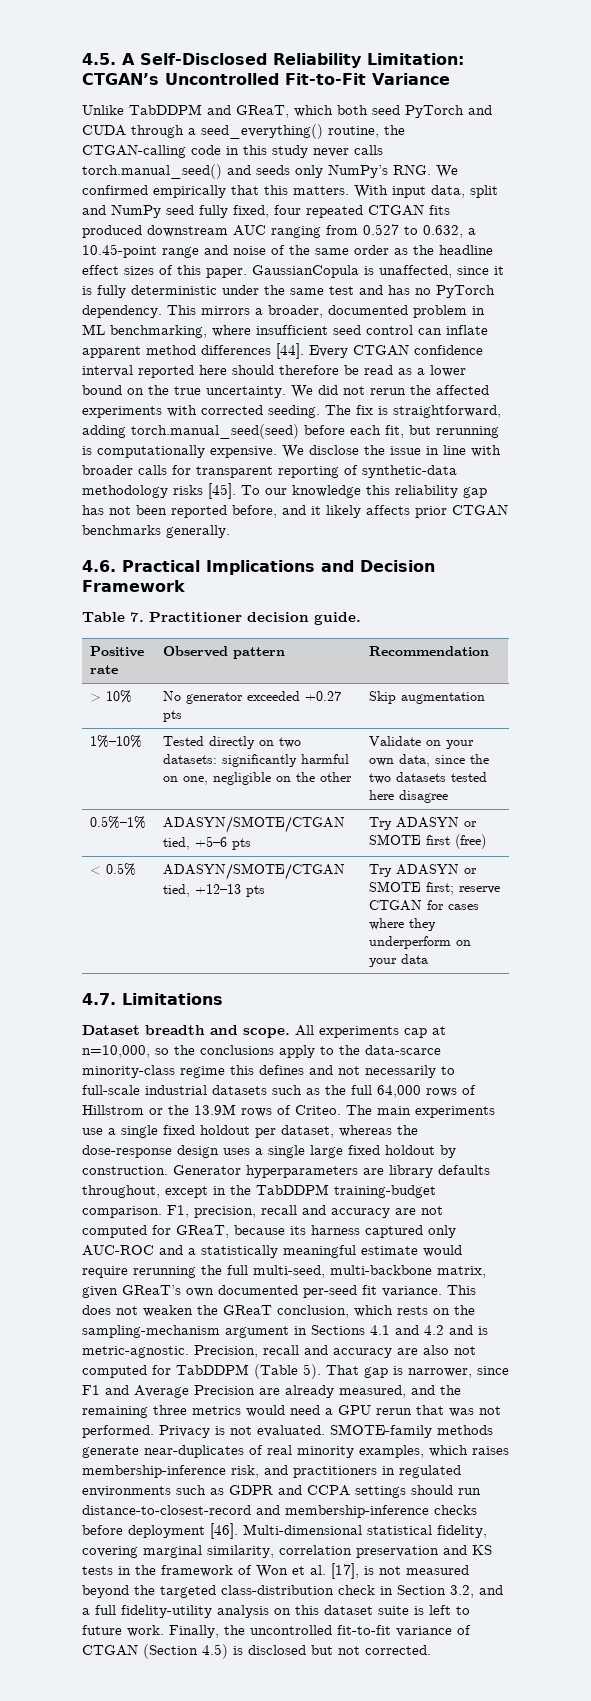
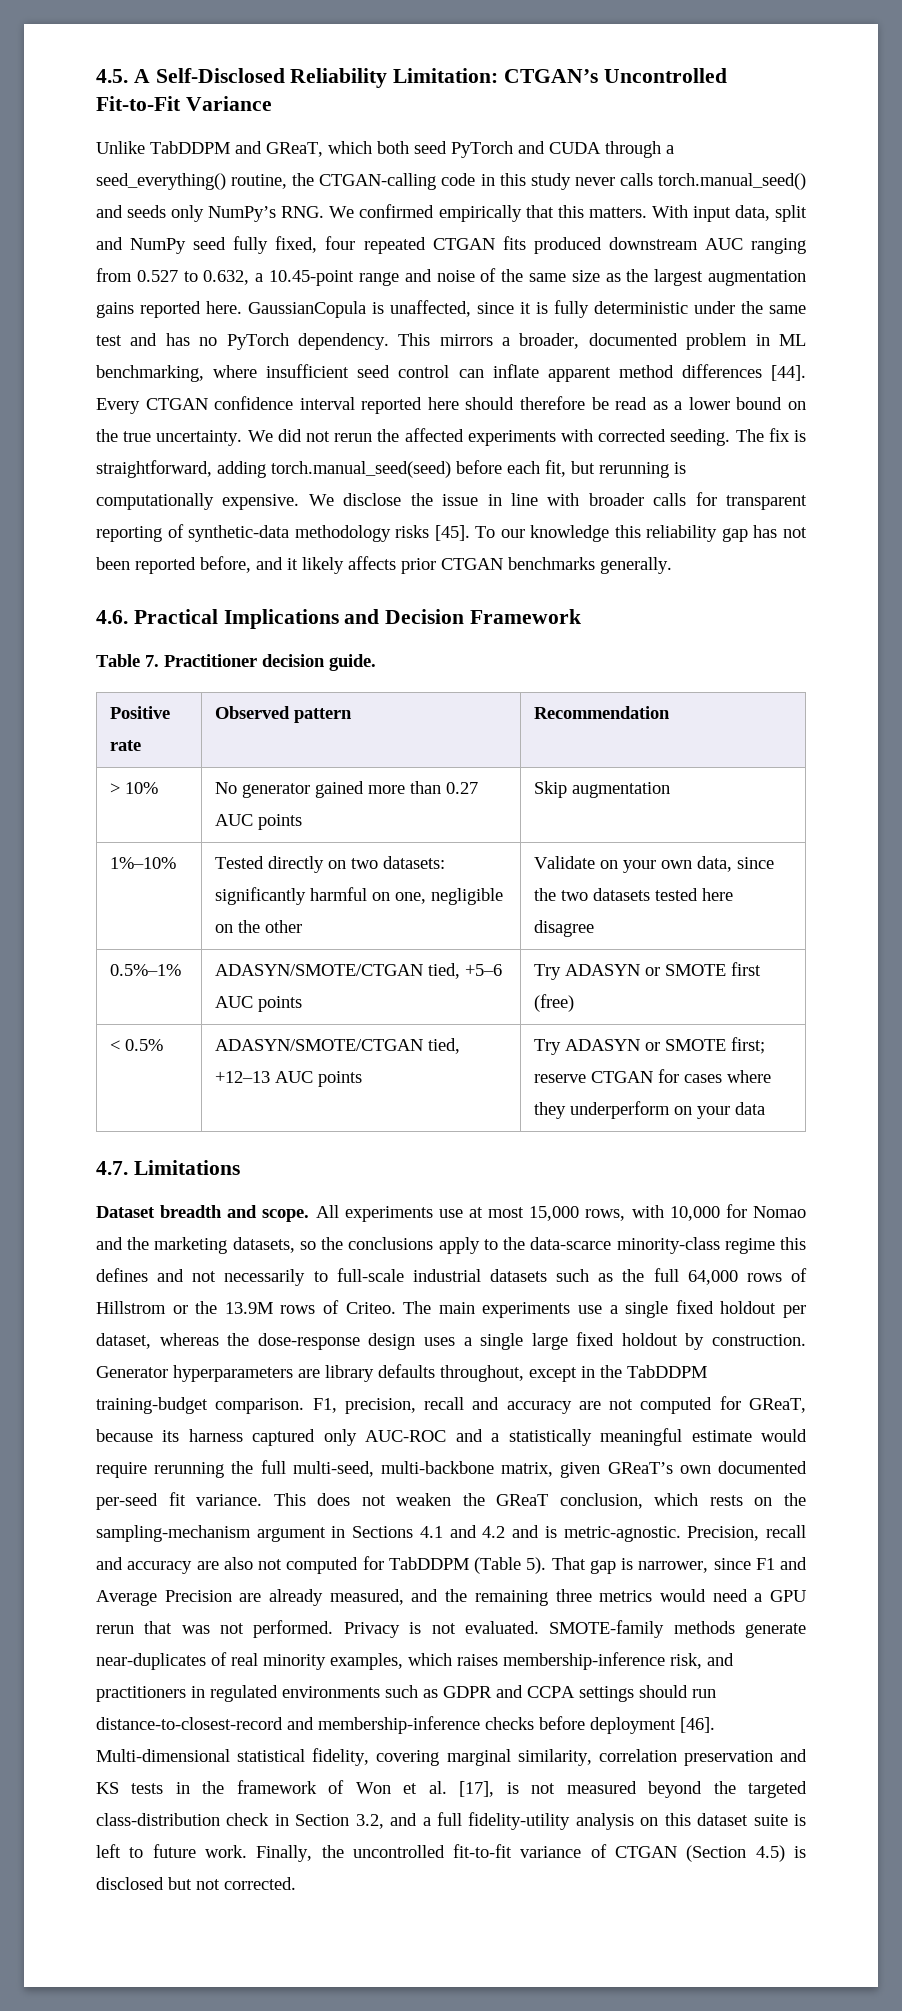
[354,245,493,255] [82,265,247,278] order as the headline effect sizes of this paper. -> [571,269,806,286] [96,301,242,318] size as the largest augmentation gains reported here.
[246,691,341,701] [162,710,182,722] exceeded +0.27 pts -> [315,781,479,798] [215,814,303,830] gained more than 0.27 AUC points
[231,838,251,850] pts -> [215,996,303,1012] AUC points
[245,885,265,897] pts -> [275,1071,363,1087] AUC points
[404,1026,446,1038] [82,1045,150,1058] cap at n=10,000, -> [438,1204,806,1221] [96,1237,295,1254] use at most 15,000 rows, with 10,000 for Nomao and the marketing datasets,

